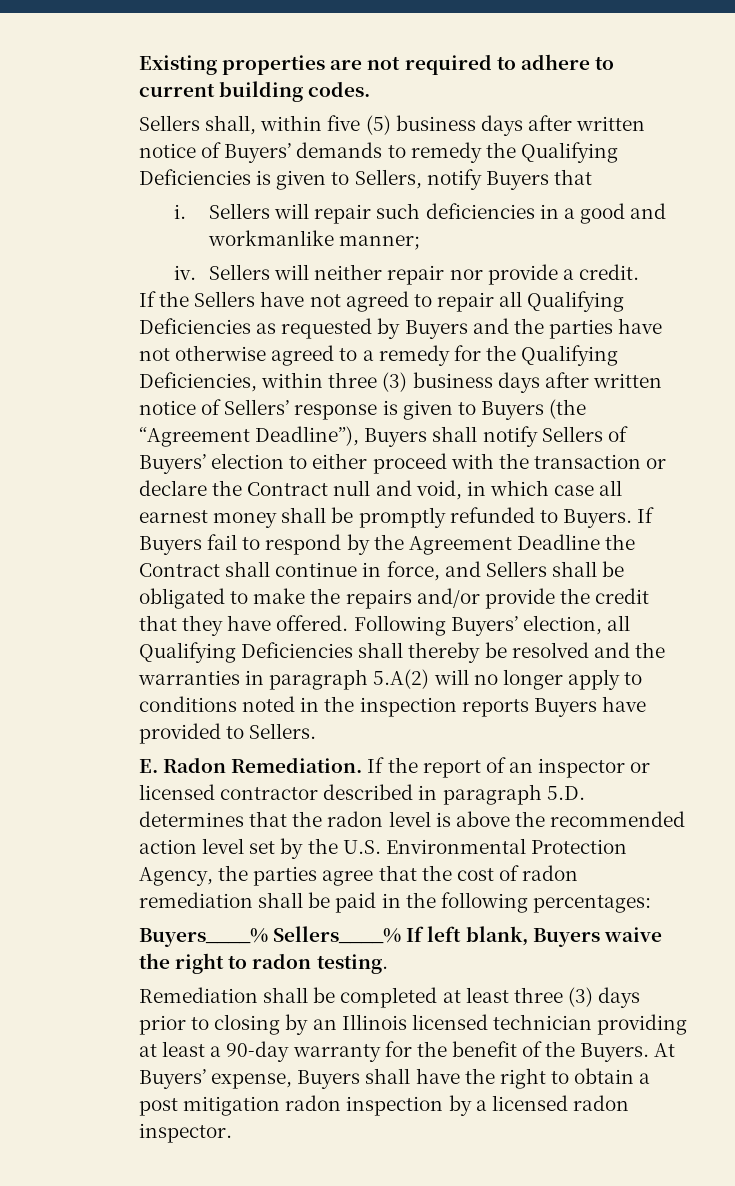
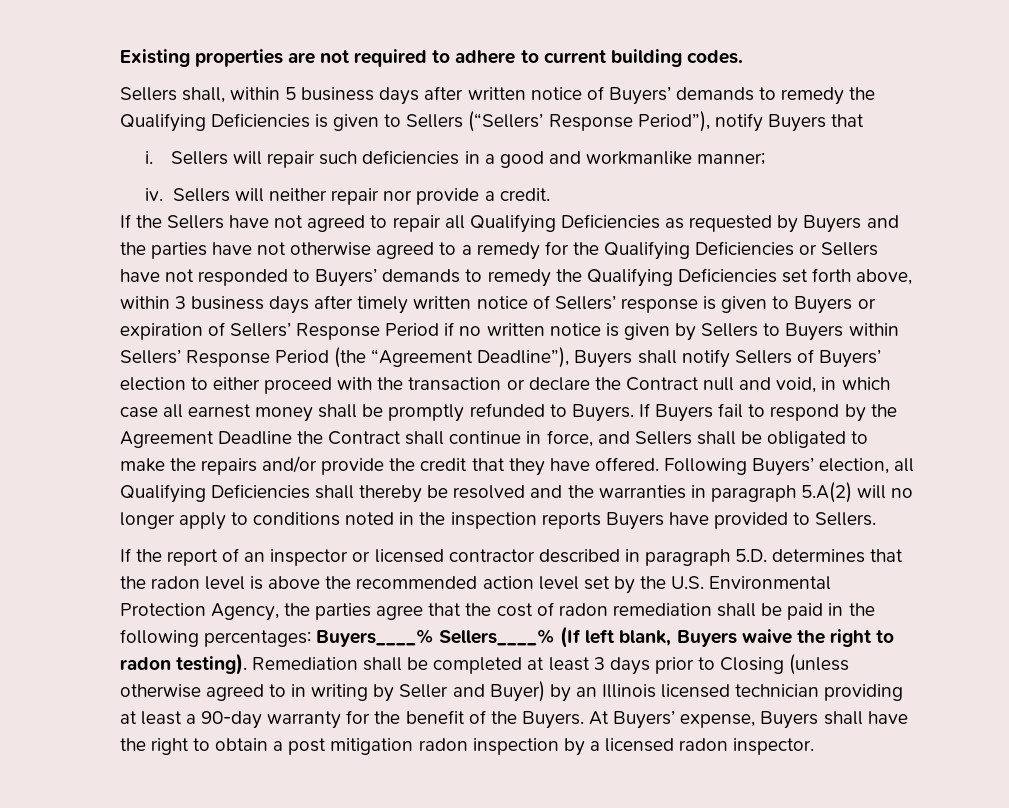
[327,115,391,135] five (5) -> [285,87,297,100] 5
[354,169,422,189] Sellers, -> [406,111,710,132] Sellers (“Sellers’ Response Period”),
[139,372,589,393] Deficiencies, within three (3) business days after -> [695,241,879,256] [119,268,913,287] [119,295,409,314] Deficiencies or Sellers have not responded to Buyers’ demands to remedy the Qualifying Deficiencies set forth above, within 3 business days after timely
(544, 410) none -> [857,298,876,309] [119,322,899,341] [119,349,329,367] or expiration of Sellers’ Response Period if no written notice is given by Sellers to Buyers within Sellers’ Response Period
[139,757,363,773] E. Radon Remediation. -> (877, 519) none
(651, 904) // -> (311, 638) none
[406,926,425,942] If -> [560,626,582,648] (If
[316,954,388,974] testing. // -> [175,653,247,675] testing).
[513,987,593,1007] three (3) -> [593,657,605,670] 3
[214,1014,281,1035] closing -> [720,654,850,675] [119,681,545,702] Closing (unless otherwise agreed to in writing by Seller and Buyer)

